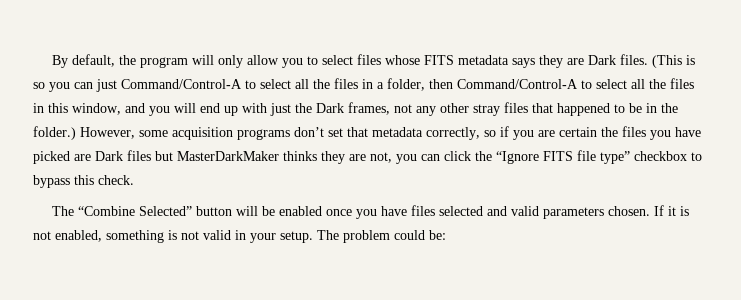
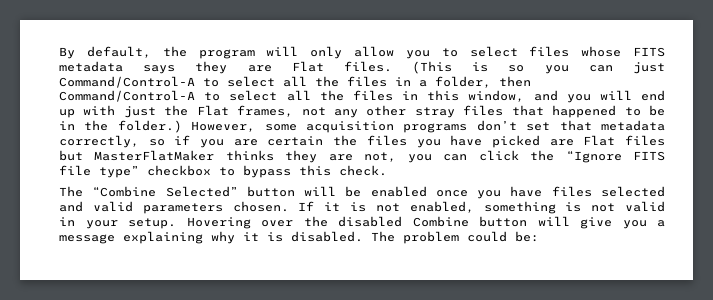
[588,55,617,65] Dark -> [291,61,324,72] Flat
[316,103,344,113] Dark -> [196,105,229,116] Flat
[95,151,123,161] Dark -> [583,135,616,146] Flat
[177,151,279,161] MasterDarkMaker -> [94,150,215,161] MasterFlatMaker
(313, 237) none -> [186,216,665,229] [59,231,363,244] Hovering over the disabled Combine button will give you a message explaining why it is disabled.

